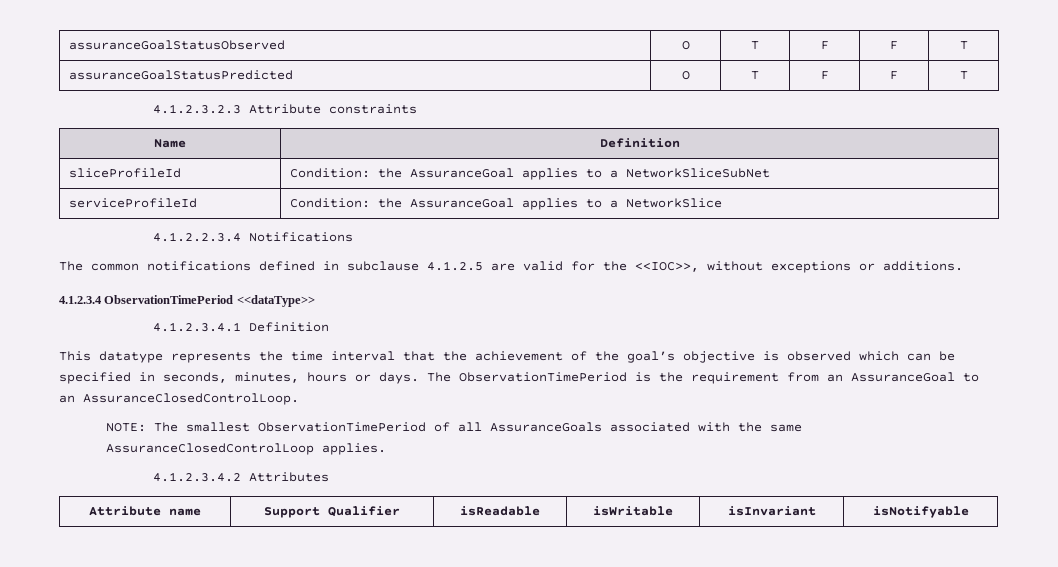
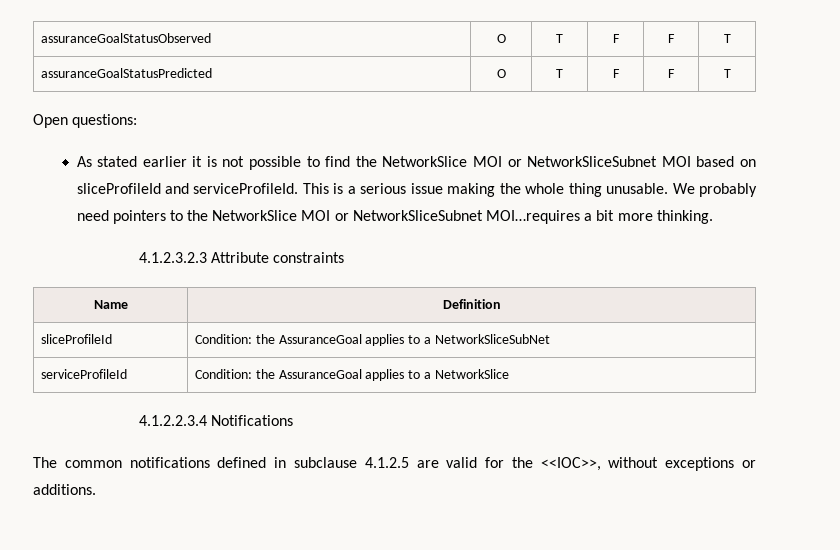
(968, 75) none -> [33,114,138,128] [76,156,757,170] [76,183,757,197] [76,210,713,224] // Open questions: // As stated earlier it is not possible to find the NetworkSlice MOI or NetworkSliceSubnet MOI based on sliceProfileId and serviceProfileId. This is a serious issue making the whole thing unusable. We probably need pointers to the NetworkSlice MOI or NetworkSliceSubnet MOI…requires a bit more thinking.
[59,295,315,307] [153,322,330,332] [59,351,955,363] [59,372,979,384] [59,393,299,405] [106,422,803,432] [106,443,387,455] [153,472,330,482] [89,506,201,516] [264,506,400,518] [460,506,540,516] [593,506,673,516] [727,506,816,516] [872,506,969,518] // 4.1.2.3.4 ObservationTimePeriod <<dataType>> // 4.1.2.3.4.1 Definition // This datatype represents the time interval that the achievement of the goal’s objective is observed which can be specified in seconds, minutes, hours or days. The ObservationTimePeriod is the requirement from an AssuranceGoal to an AssuranceClosedControlLoop. // NOTE: The smallest ObservationTimePeriod of all AssuranceGoals associated with the same AssuranceClosedControlLoop applies. // 4.1.2.3.4.2 Attributes // Attribute name | Support Qualifier | isReadable | isWritable | isInvariant | isNotifyable -> (96, 489) none

